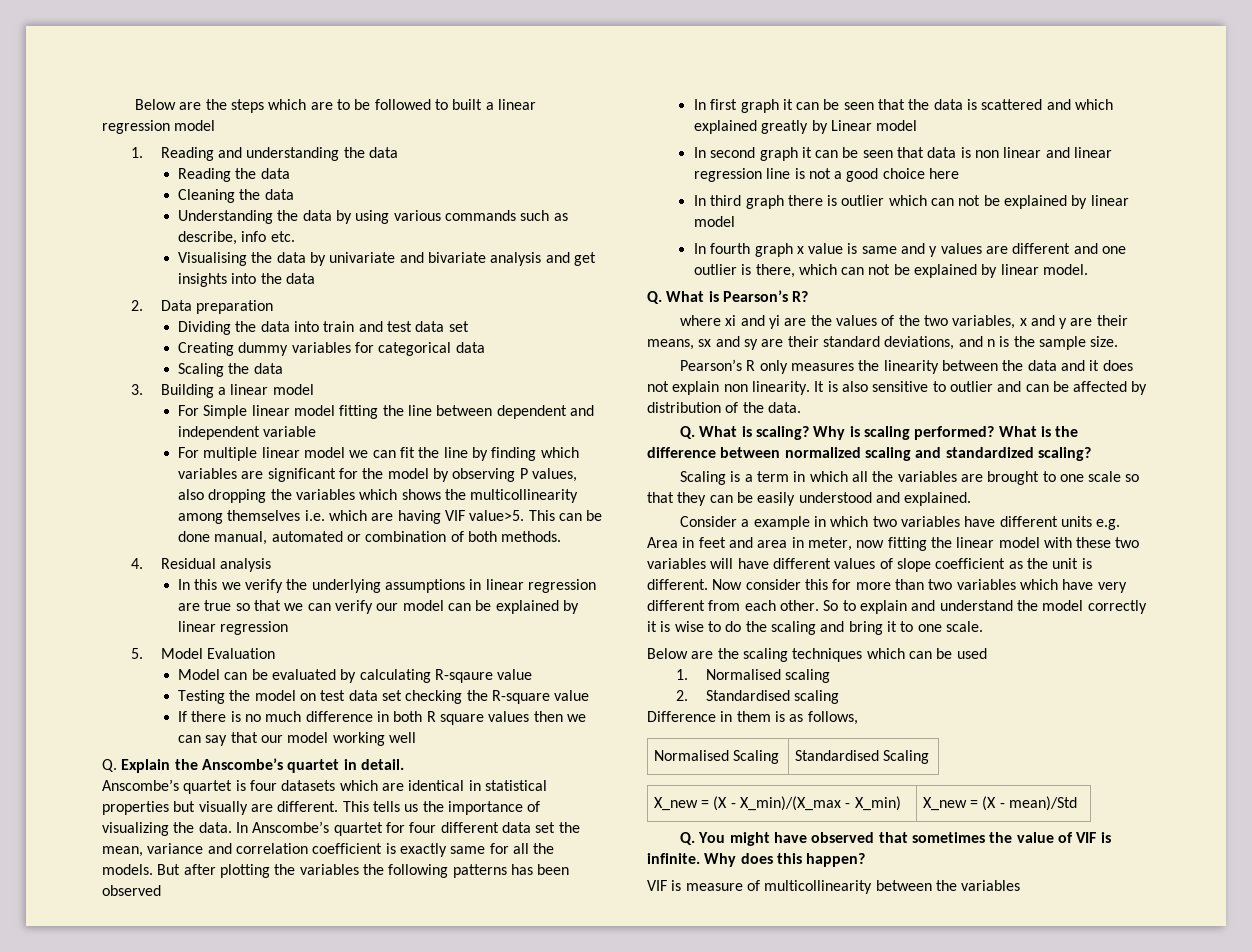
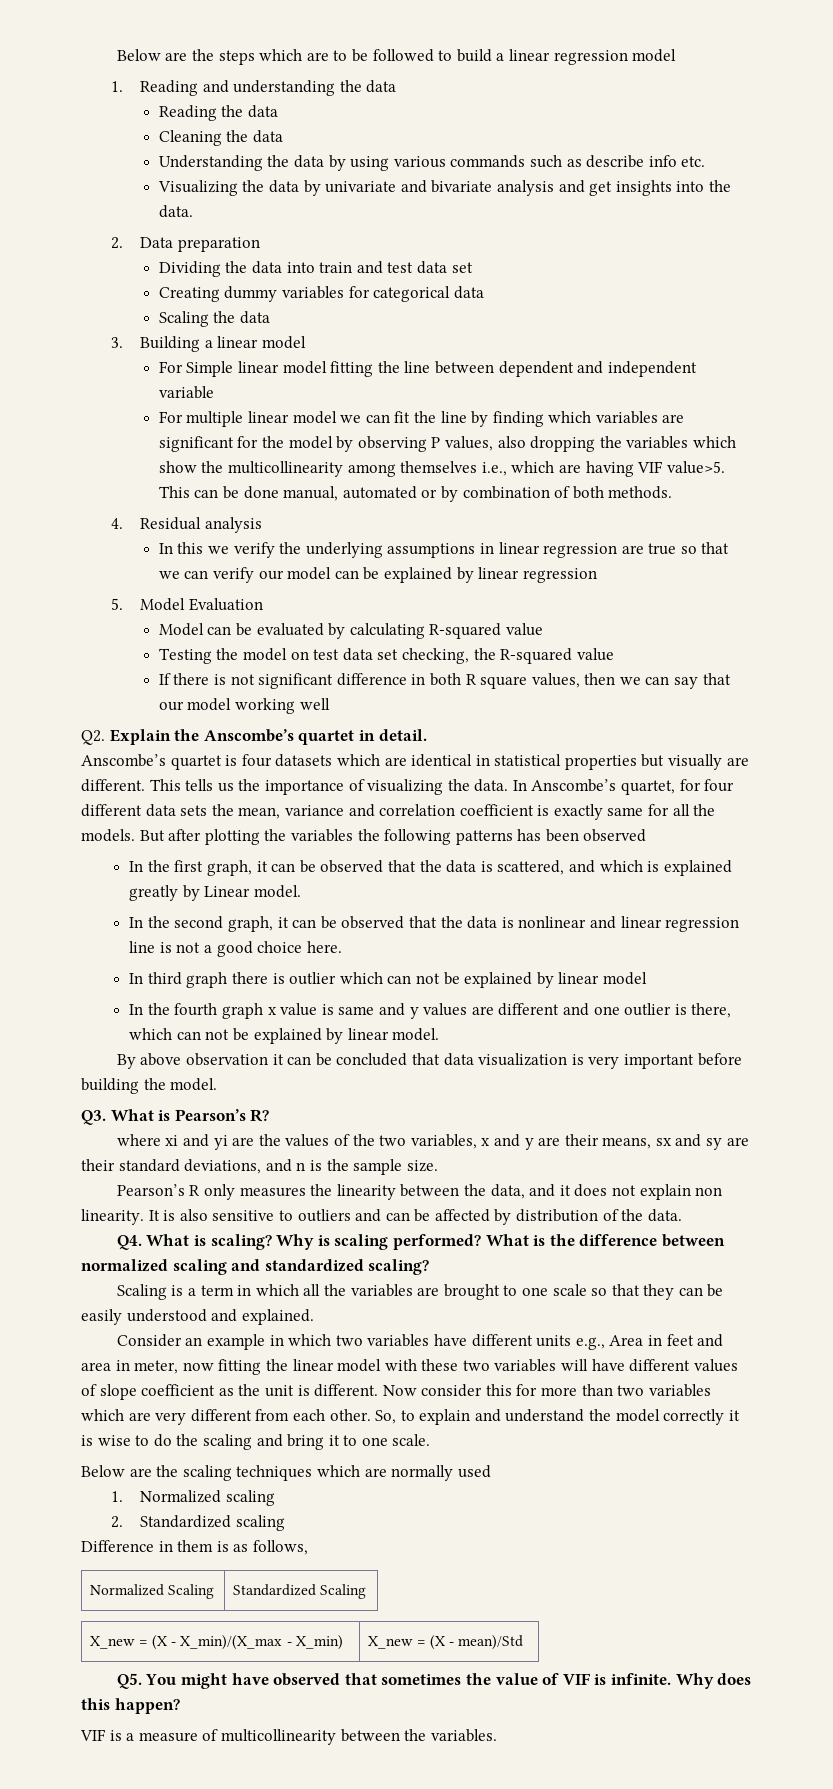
[452,99,483,110] built -> [456,49,492,62] build
[178,231,238,245] describe, -> [586,155,645,168] describe
[178,252,248,266] Visualising -> [157,180,238,196] Visualizing
[286,273,316,284] data -> [158,205,193,218] data.
[401,489,441,500] shows -> [158,461,197,473] show
[304,510,325,521] i.e. -> [481,462,507,476] i.e.,
(362, 538) none -> [440,486,458,502] by
[435,669,494,683] R-sqaure -> [429,623,502,639] R-squared
[405,690,551,704] checking the R-square -> [401,648,573,664] checking, the R-squared
[245,711,302,722] no much -> [230,673,334,689] not significant
[488,711,530,722] values -> [531,673,580,688] values,
[102,759,117,772] Q. -> [81,730,105,745] Q2.
[333,822,383,836] quartet -> [621,780,676,795] quartet,
[535,822,556,833] set -> [180,805,208,816] sets
[710,99,1043,113] first graph it can be seen that the data is scattered -> [147,860,565,876] the first graph, it can be observed that the data is scattered,
(1114, 104) none -> [647,861,660,872] is
[876,120,918,131] [693,147,1042,161] model // In second graph it can be seen that data is non linear -> [254,885,302,898] [129,916,587,932] model. // In the second graph, it can be observed that the data is nonlinear
[929,168,960,179] here -> [306,941,342,953] here.
(706, 248) none -> [147,1003,170,1015] the
[647,291,662,304] Q. -> [116,1053,742,1069] [81,1078,218,1094] [81,1110,106,1125] By above observation it can be concluded that data visualization is very important before building the model. // Q3.
[1027,360,1057,371] data -> [490,1184,525,1199] data,
[949,381,993,392] outlier -> [297,1209,351,1222] outliers
[679,426,695,439] Q. -> [116,1235,142,1250] Q4.
[741,519,750,527] a -> [185,1337,203,1346] an
[1096,519,1121,530] e.g. -> [575,1337,605,1350] e.g.,
[1062,579,1094,590] have -> [128,1412,151,1421] are
[823,600,839,611] So -> [375,1410,397,1424] So,
[908,648,953,659] can be -> [364,1465,454,1481] are normally
[705,669,781,680] Normalised -> [140,1490,222,1503] Normalized
[705,690,790,701] Standardised -> [140,1515,232,1528] Standardized
[653,750,729,761] Normalised -> [89,1584,164,1596] Normalized
[794,750,879,761] Standardised -> [232,1584,316,1596] Standardized
[679,832,695,845] Q. -> [116,1673,142,1689] Q5.
(682, 885) none -> [126,1733,135,1741] a
[961,880,1021,891] variables -> [430,1729,497,1742] variables.

